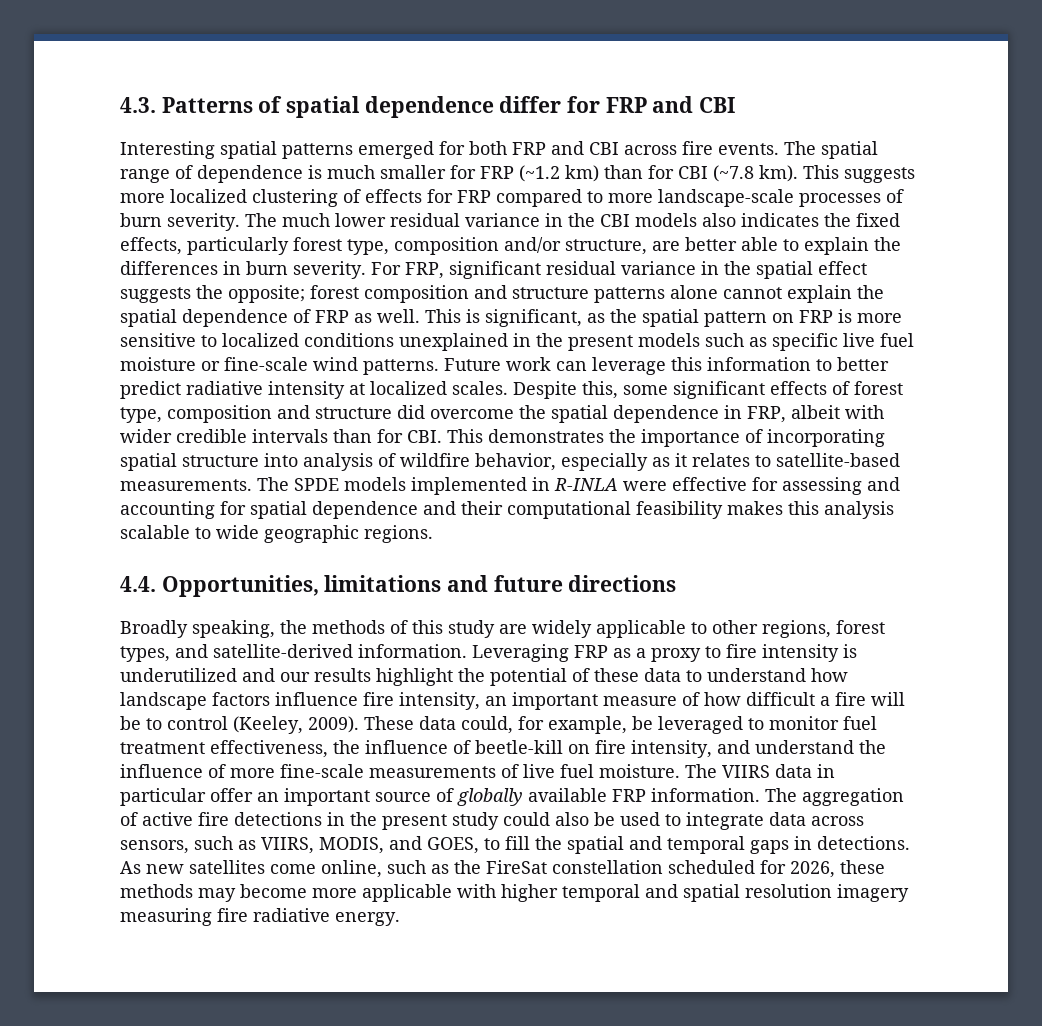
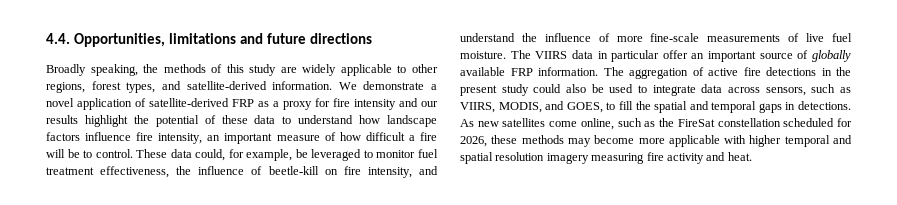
[120,96,736,118] [120,141,878,159] [120,165,915,183] [120,189,904,207] [120,213,900,231] [120,237,901,255] [120,261,867,279] [120,285,884,303] [120,309,902,327] [120,333,914,351] [120,357,889,375] [120,381,903,399] [120,405,884,423] [120,429,885,447] [120,453,900,471] [120,477,900,495] [120,501,894,519] [120,525,433,543] 4.3. Patterns of spatial dependence differ for FRP and CBI // Interesting spatial patterns emerged for both FRP and CBI across fire events. The spatial range of dependence is much smaller for FRP (~1.2 km) than for CBI (~7.8 km). This suggests more localized clustering of effects for FRP compared to more landscape-scale processes of burn severity. The much lower residual variance in the CBI models also indicates the fixed effects, particularly forest type, composition and/or structure, are better able to explain the differences in burn severity. For FRP, significant residual variance in the spatial effect suggests the opposite; forest composition and structure patterns alone cannot explain the spatial dependence of FRP as well. This is significant, as the spatial pattern on FRP is more sensitive to localized conditions unexplained in the present models such as specific live fuel moisture or fine-scale wind patterns. Future work can leverage this information to better predict radiative intensity at localized scales. Despite this, some significant effects of forest type, composition and structure did overcome the spatial dependence in FRP, albeit with wider credible intervals than for CBI. This demonstrates the importance of incorporating spatial structure into analysis of wildfire behavior, especially as it relates to satellite-based measurements. The SPDE models implemented in R-INLA were effective for assessing and accounting for spatial dependence and their computational feasibility makes this analysis scalable to wide geographic regions. // -> (46, 38) none
[472,644,569,662] Leveraging -> [338,81,437,90] [46,98,229,110] We demonstrate a novel application of satellite-derived
[705,646,721,658] to -> [315,98,330,107] for
[843,644,857,658] [120,668,237,682] is underutilized -> (396, 104) none
[167,716,359,734] control (Keeley, 2009). -> [95,149,133,158] control.
[253,908,400,926] radiative energy. -> [666,152,752,164] activity and heat.

